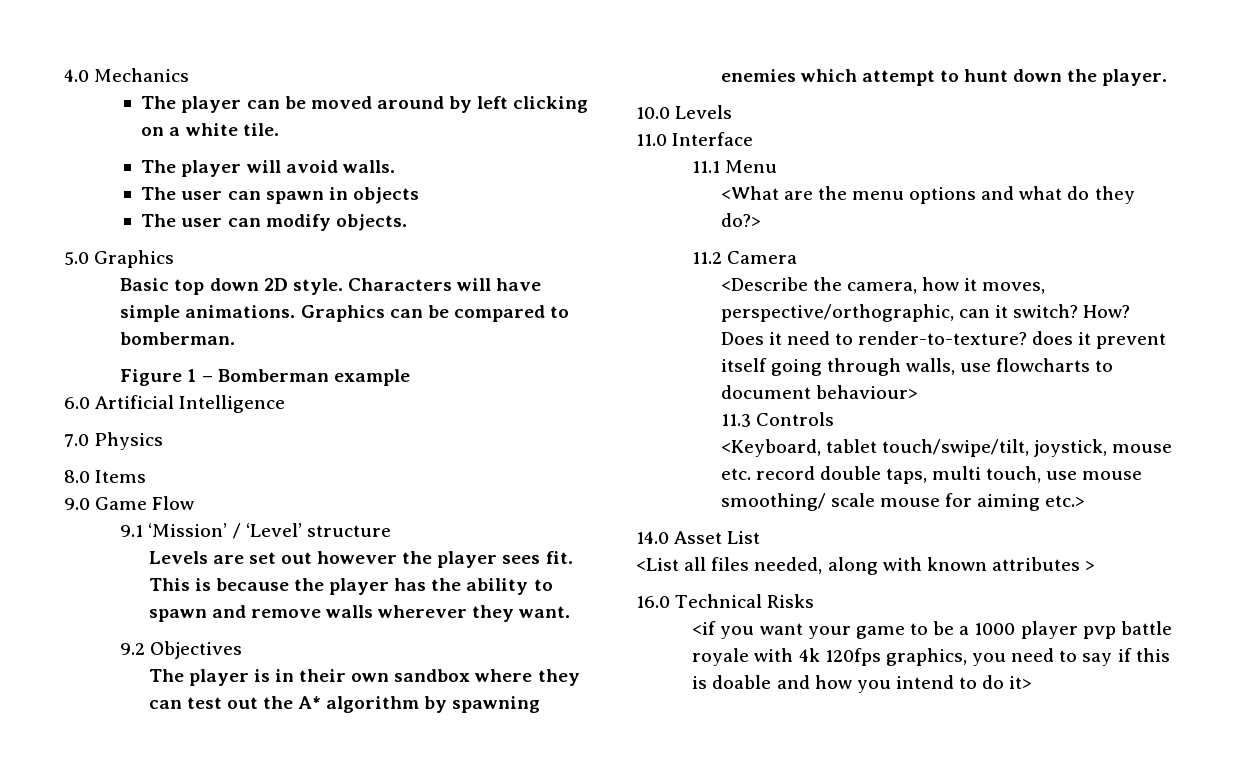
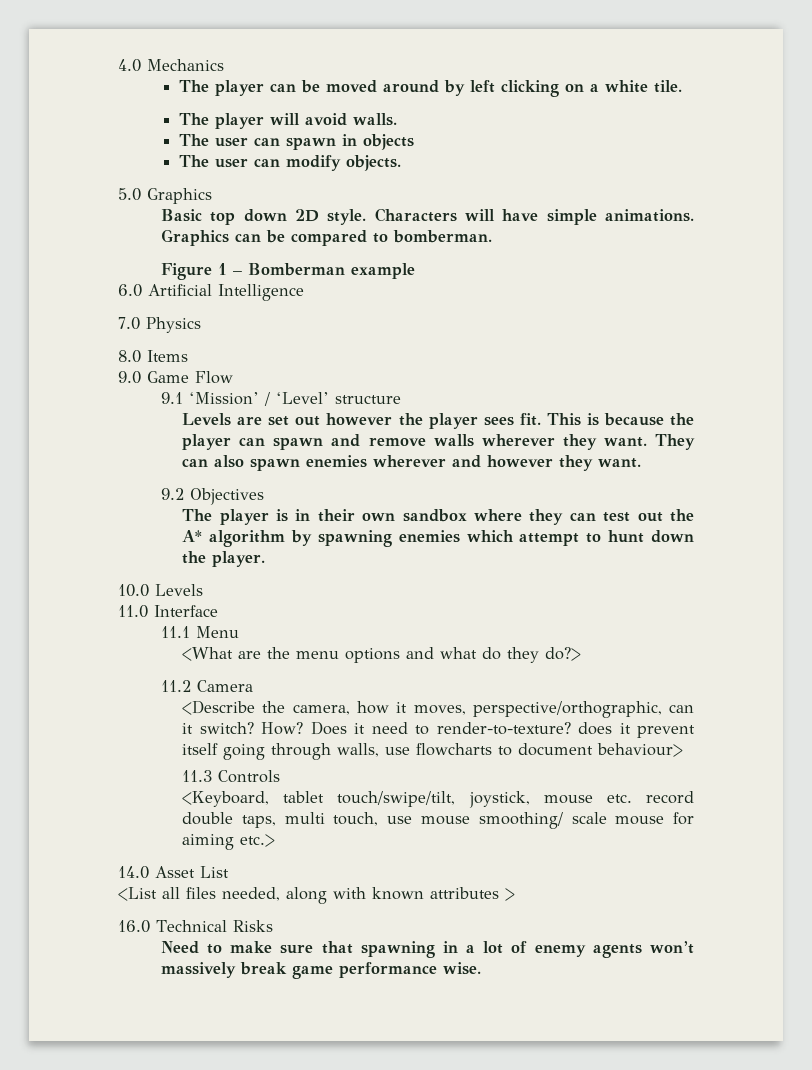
[394,578,553,595] has the ability to -> [239,437,266,446] can
(571, 612) none -> [655,434,695,450] [182,455,642,471] They can also spawn enemies wherever and however they want.
[692,621,1172,639] [692,648,1170,666] [692,675,1033,693] <if you want your game to be a 1000 player pvp battle royale with 4k 120fps graphics, you need to say if this is doable and how you intend to do it> -> [160,941,694,958] [160,962,481,979] Need to make sure that spawning in a lot of enemy agents won’t massively break game performance wise.

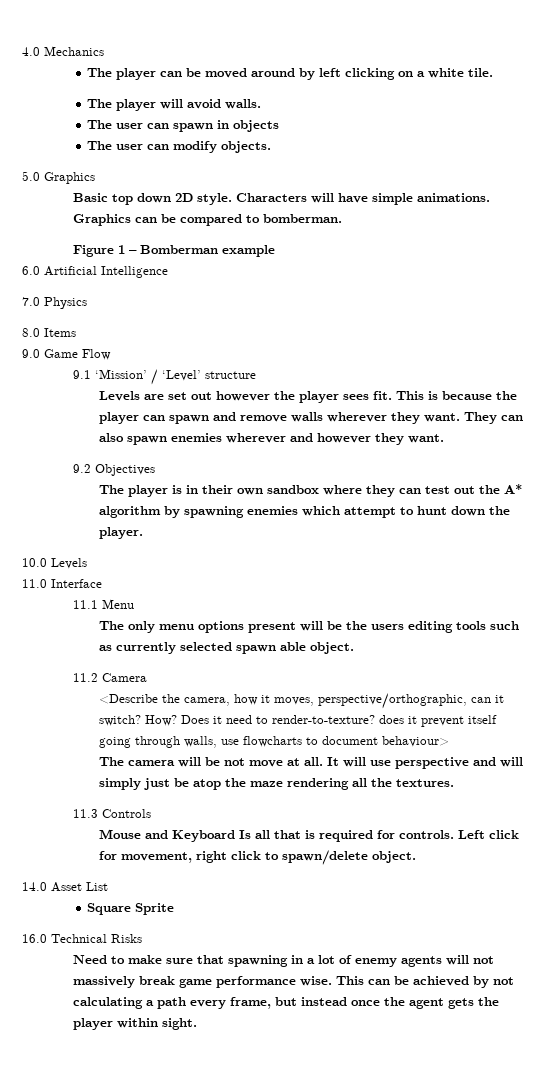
[182,647,582,663] <What are the menu options and what do they do?> -> [98,621,519,633] [98,642,354,654] The only menu options present will be the users editing tools such as currently selected spawn able object.
[182,770,281,783] [182,791,694,808] [182,812,695,829] [182,834,276,850] [118,866,229,879] [118,887,515,904] 11.3 Controls // <Keyboard, tablet touch/swipe/tilt, joystick, mouse etc. record double taps, multi touch, use mouse smoothing/ scale mouse for aiming etc.> // 14.0 Asset List // <List all files needed, along with known attributes > -> [98,757,523,769] [98,778,454,790] [73,809,152,818] [98,829,519,842] [98,850,416,865] [22,882,108,892] [87,903,175,915] The camera will be not move at all. It will use perspective and will simply just be atop the maze rendering all the textures. // 11.3 Controls // Mouse and Keyboard Is all that is required for controls. Left click for movement, right click to spawn/delete object. // 14.0 Asset List // Square Sprite
[650,941,694,954] won’t -> [446,955,495,965] will not
(481, 968) none -> [336,976,515,988] [73,997,500,1009] [73,1018,198,1030] This can be achieved by not calculating a path every frame, but instead once the agent gets the player within sight.

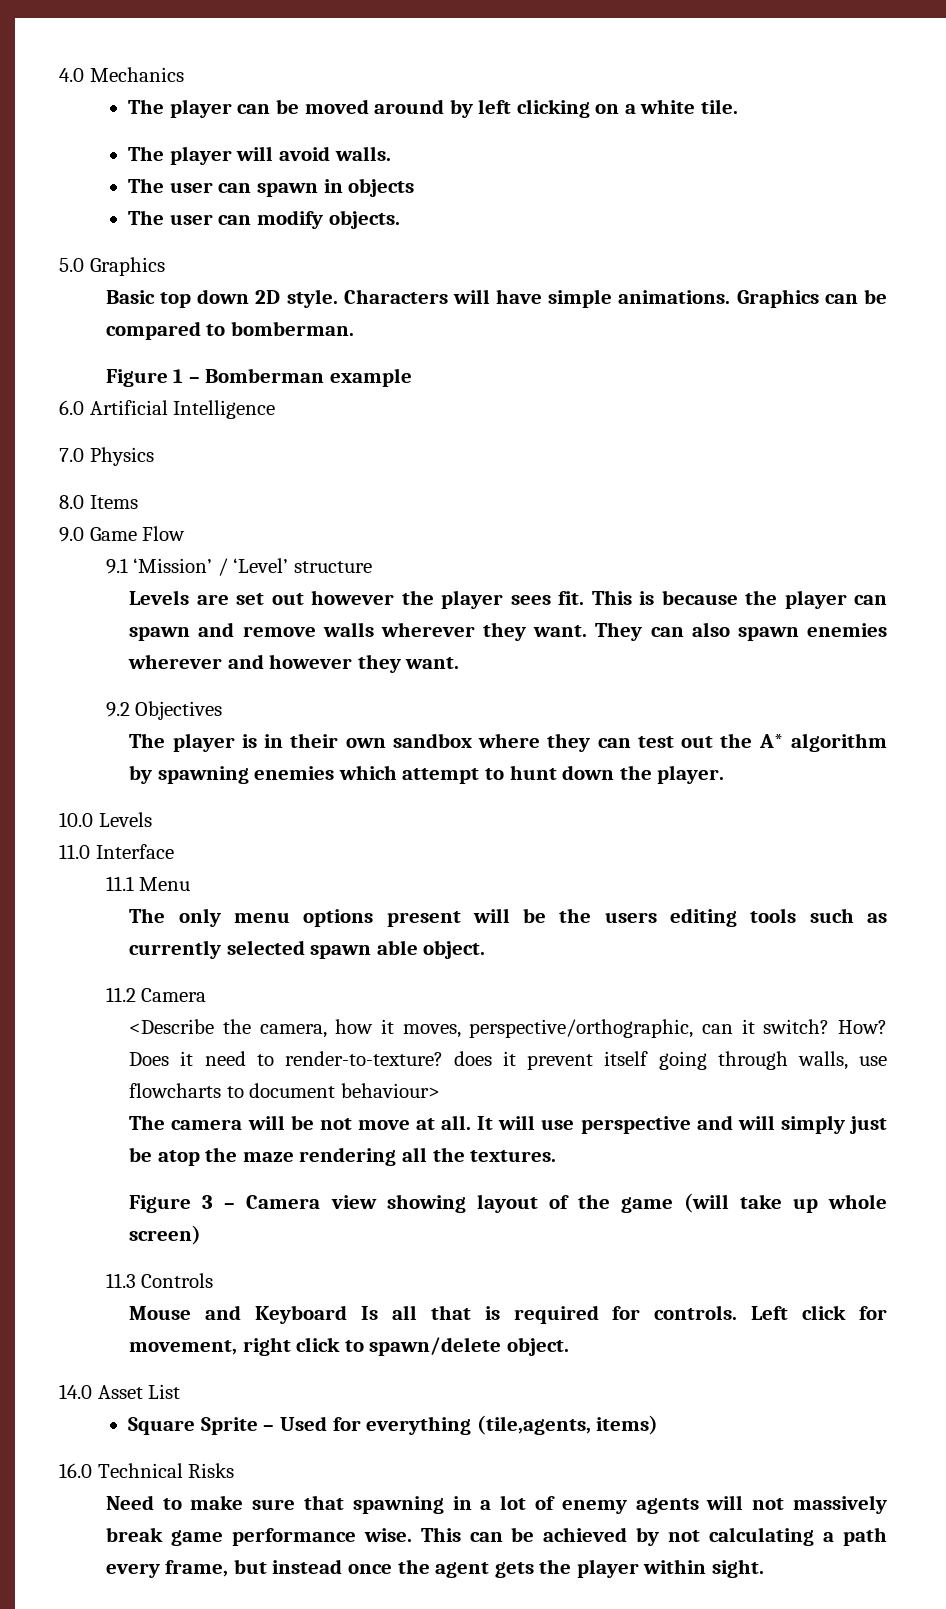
(454, 783) none -> [129,1193,887,1213] [129,1225,202,1245] // Figure 3 – Camera view showing layout of the game (will take up whole screen)
(175, 909) none -> [263,1415,659,1435] – Used for everything (tile,agents, items)

